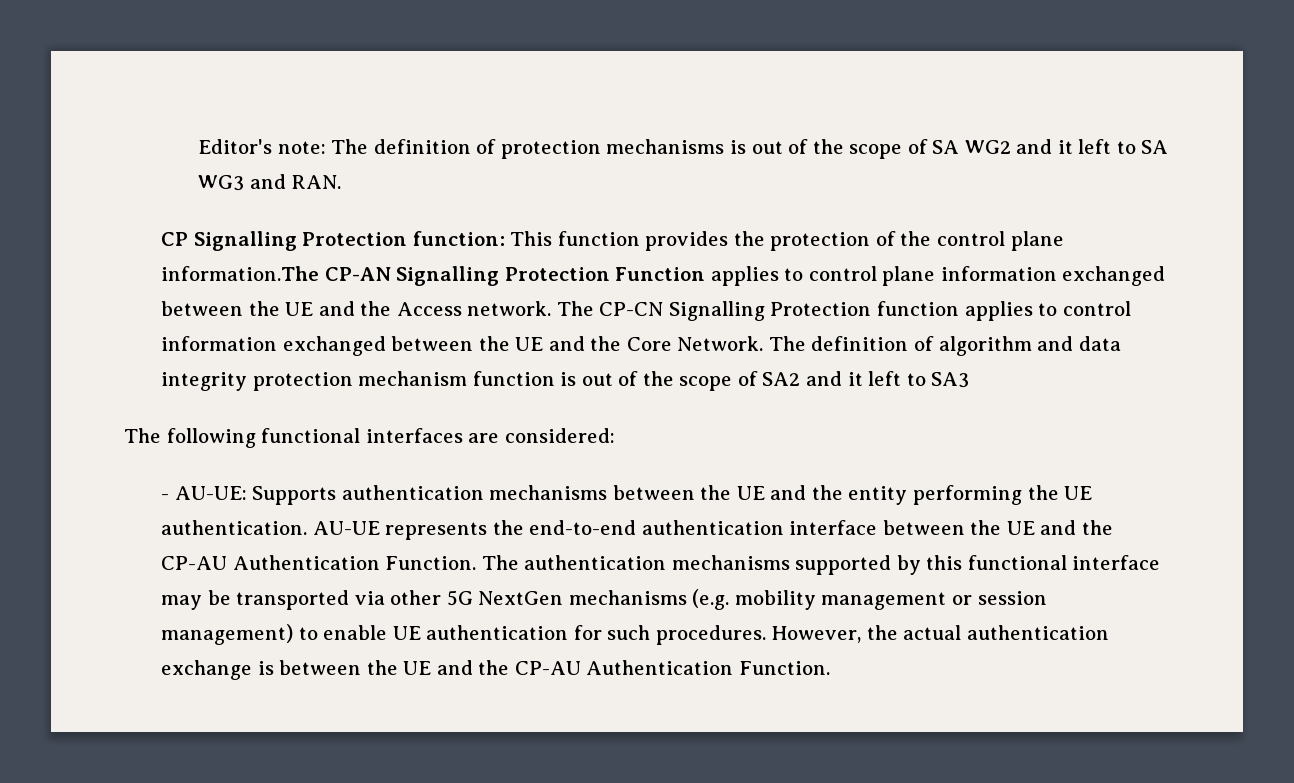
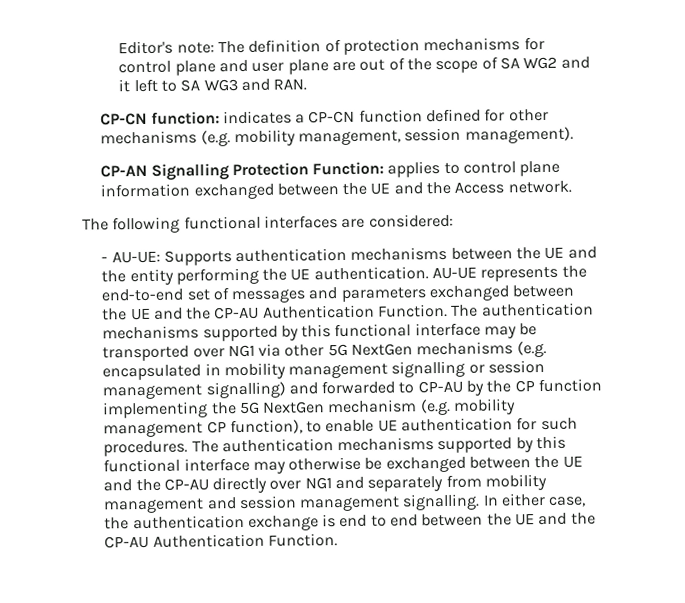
[730,140,747,154] is -> [523,36,545,51] [118,59,356,76] for control plane and user plane are
[161,231,1064,251] [161,266,320,281] CP Signalling Protection function: This function provides the protection of the control plane information.The -> [100,108,549,126] [100,126,574,147] CP-CN function: indicates a CP-CN function defined for other mechanisms (e.g. mobility management, session management). //
[615,267,706,281] Function -> [312,161,385,176] Function:
[556,301,1131,321] [161,336,1121,356] [161,371,970,391] The CP-CN Signalling Protection function applies to control information exchanged between the UE and the Core Network. The definition of algorithm and data integrity protection mechanism function is out of the scope of SA2 and it left to SA3 -> (572, 187) none
[641,520,878,535] authentication interface -> [186,285,510,304] set of messages and parameters exchanged
(350, 600) none -> [192,344,255,358] over NG1
[734,590,947,610] mobility management -> [102,360,466,381] encapsulated in mobility management signalling
[161,624,294,645] management) -> [102,378,603,400] [102,398,517,419] [103,419,303,438] management signalling) and forwarded to CP-AU by the CP function implementing the 5G NextGen mechanism (e.g. mobility management CP function),
[771,625,1110,643] [161,660,274,680] However, the actual authentication exchange is -> [191,435,567,454] [103,455,583,474] [103,473,548,494] [103,492,587,514] [104,514,419,531] The authentication mechanisms supported by this functional interface may otherwise be exchanged between the UE and the CP-AU directly over NG1 and separately from mobility management and session management signalling. In either case, the authentication exchange is end to end

